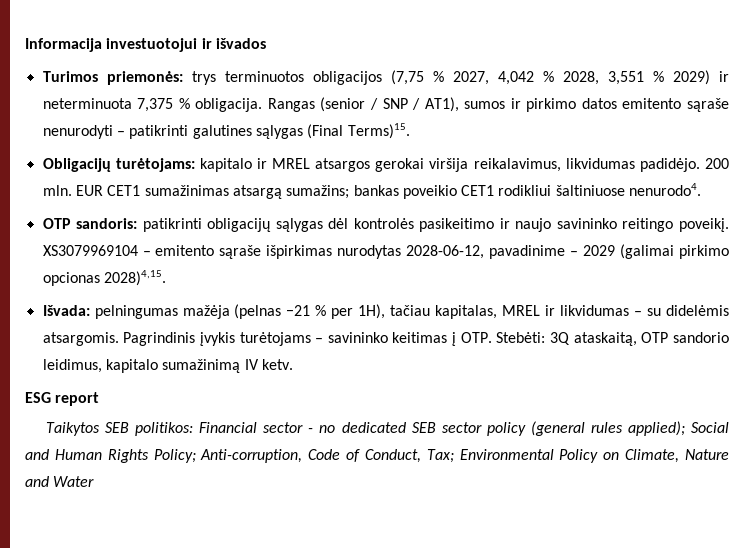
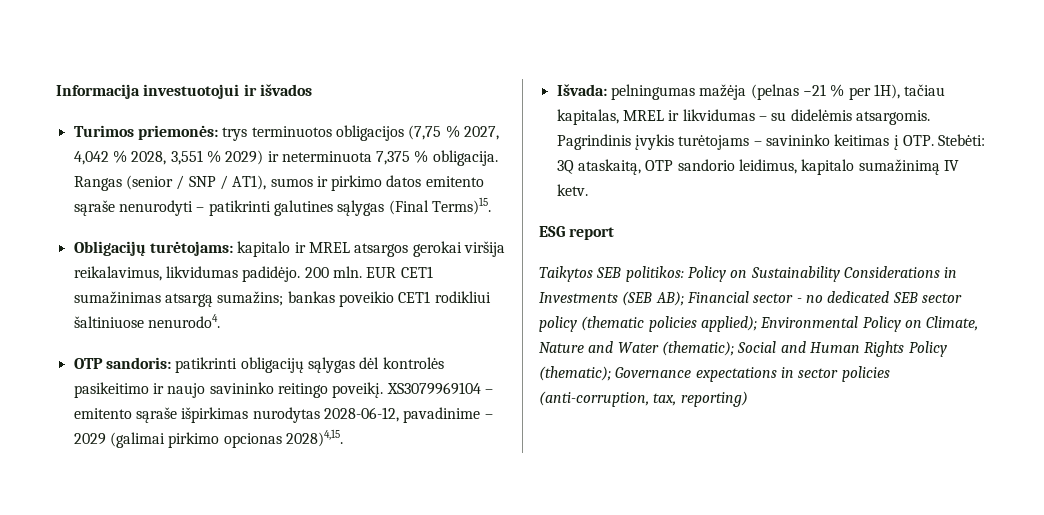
(194, 429) none -> [687,266,958,282] [539,291,684,306] Policy on Sustainability Considerations in Investments (SEB AB);
[530,421,729,436] [25,449,454,463] (general rules applied); Social and Human Rights Policy; Anti-corruption, Code of Conduct, Tax; -> [581,316,757,332] (thematic policies applied);
(95, 481) none -> [661,341,947,357] [539,366,890,382] [539,391,748,407] (thematic); Social and Human Rights Policy (thematic); Governance expectations in sector policies (anti-corruption, tax, reporting)

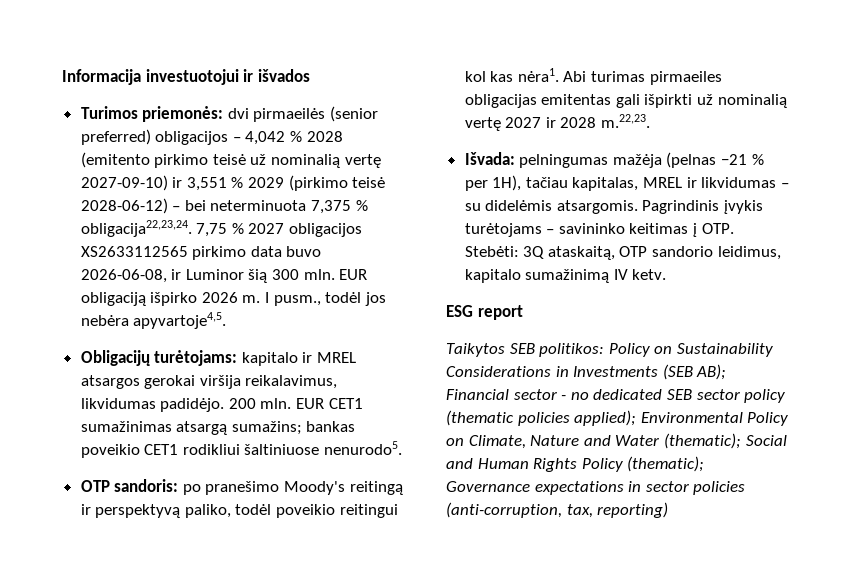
[222,125,499,141] [73,150,498,166] [73,175,484,191] [73,197,491,216] trys terminuotos obligacijos (7,75 % 2027, 4,042 % 2028, 3,551 % 2029) ir neterminuota 7,375 % obligacija. Rangas (senior / SNP / AT1), sumos ir pirkimo datos emitento sąraše nenurodyti – patikrinti galutines sąlygas (Final Terms)15. -> [227,106,379,122] [80,129,343,145] [80,152,381,168] [80,175,386,191] [80,198,368,214] [80,220,363,237] [80,246,322,260] [80,269,368,283] [80,292,386,306] [80,312,227,329] dvi pirmaeilės (senior preferred) obligacijos – 4,042 % 2028 (emitento pirkimo teisė už nominalią vertę 2027-09-10) ir 3,551 % 2029 (pirkimo teisė 2028-06-12) – bei neterminuota 7,375 % obligacija22,23,24. 7,75 % 2027 obligacijos XS2633112565 pirkimo data buvo 2026-06-08, ir Luminor šią 300 mln. EUR obligaciją išpirko 2026 m. I pusm., todėl jos nebėra apyvartoje4,5.
[147,314,220,328] nenurodo4. -> [324,441,403,455] nenurodo5.
[175,357,444,373] [73,382,493,398] [73,407,493,423] [73,429,343,448] patikrinti obligacijų sąlygas dėl kontrolės pasikeitimo ir naujo savininko reitingo poveikį. XS3079969104 – emitento sąraše išpirkimas nurodytas 2028-06-12, pavadinime – 2029 (galimai pirkimo opcionas 2028)4,15. -> [182,481,403,495] [80,504,398,518] [464,68,722,85] [464,94,787,108] [464,114,651,131] po pranešimo Moody's reitingą ir perspektyvą paliko, todėl poveikio reitingui kol kas nėra1. Abi turimas pirmaeiles obligacijas emitentas gali išpirkti už nominalią vertę 2027 ir 2028 m.22,23.

